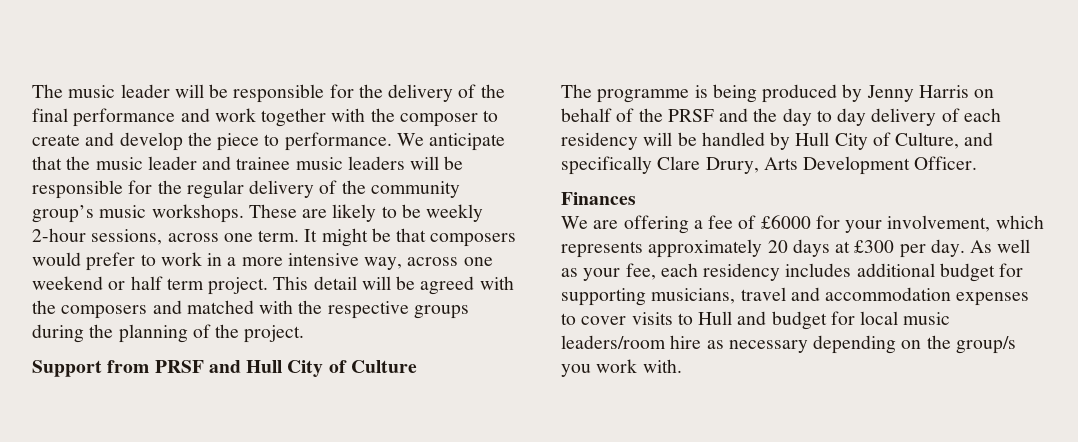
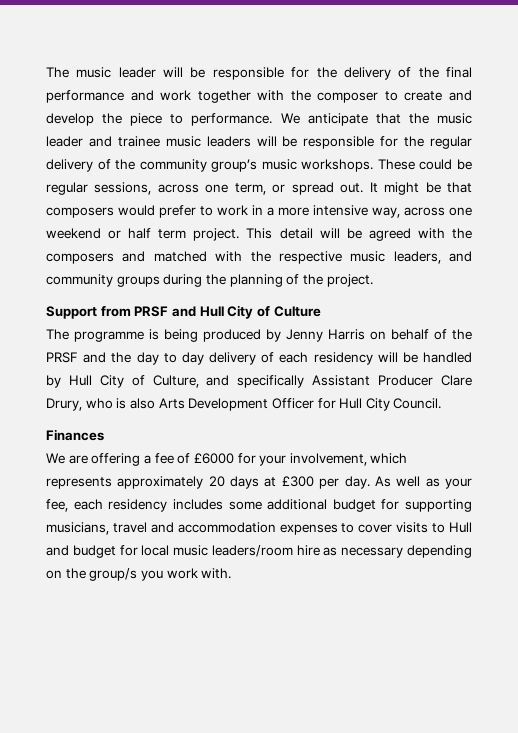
[302,204,484,222] [32,228,300,245] are likely to be weekly 2-hour sessions, across one term. -> [419,159,472,170] [46,182,364,195] could be regular sessions, across one term, or spread out.
(409, 310) none -> [350,251,472,264] [46,274,113,287] music leaders, and community
[657,156,978,175] Clare Drury, Arts Development Officer. -> [312,375,473,386] [46,398,442,411] Assistant Producer Clare Drury, who is also Arts Development Officer for Hull City Council.
(852, 270) none -> [228,501,262,510] some

